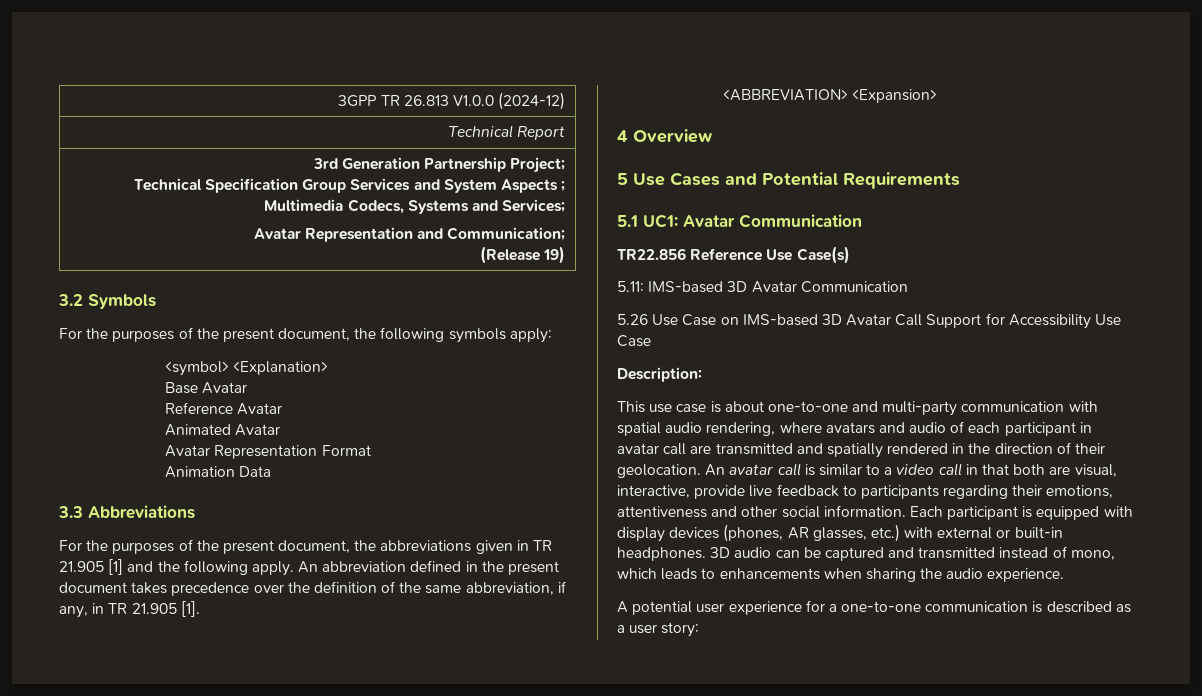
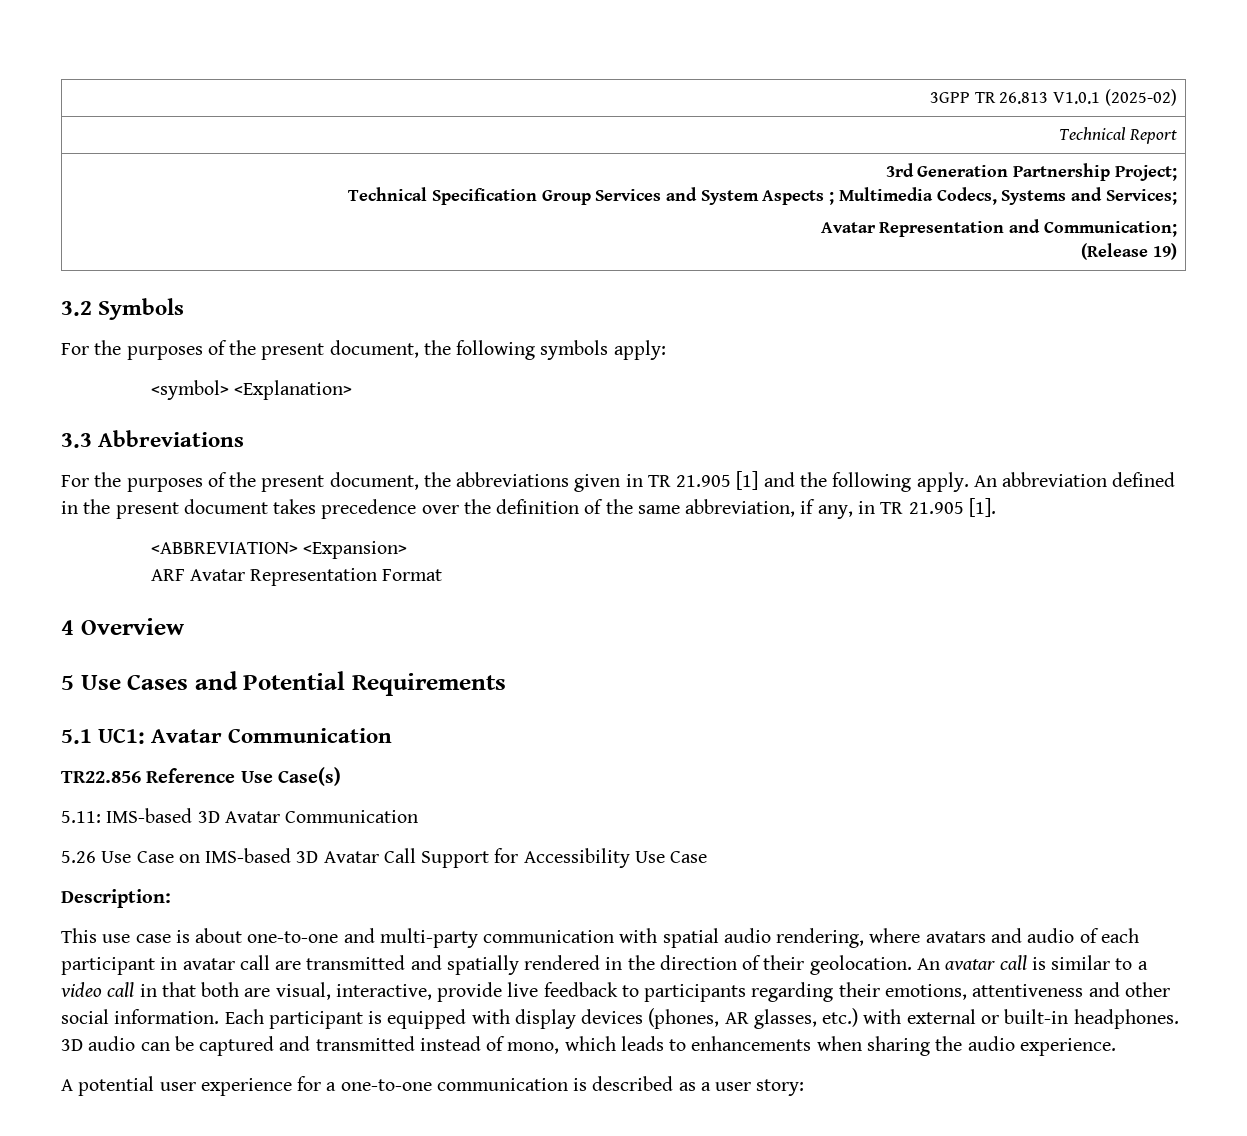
[452,92,566,110] V1.0.0 (2024-12) -> [1053,89,1177,106] V1.0.1 (2025-02)
[165,382,248,394] [165,402,283,415] [165,424,281,436] [165,445,371,459] [165,466,272,478] // Base Avatar // Reference Avatar // Animated Avatar // Avatar Representation Format // Animation Data -> (352, 390) none
(938, 96) none -> [150,568,443,586] // ARF Avatar Representation Format

